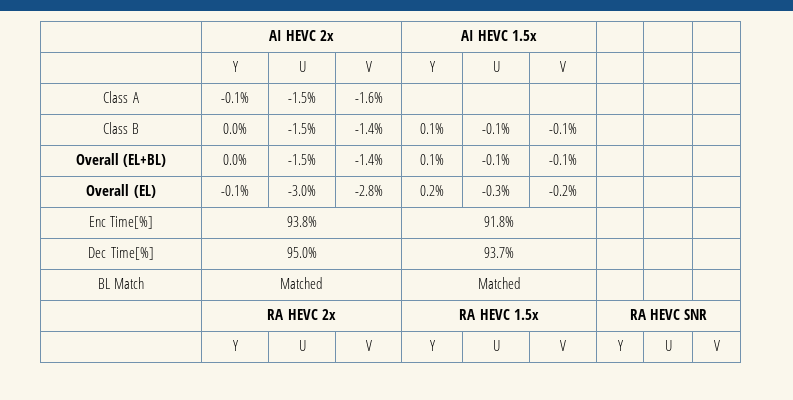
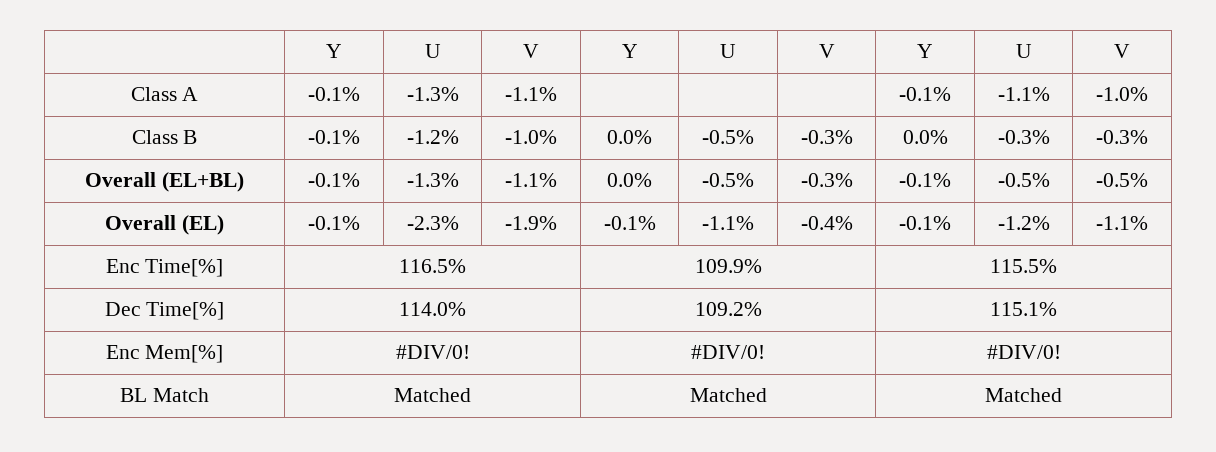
[268,30,335,41] [460,30,538,41] [232,61,239,72] [298,61,306,72] [365,61,372,72] [429,61,436,72] [492,61,500,72] [560,61,566,72] [103,91,139,103] [221,92,249,103] [288,92,316,103] [354,92,383,103] [102,122,140,134] [223,123,247,134] [288,123,316,134] [354,123,383,134] [420,123,444,134] [482,123,510,134] [549,123,577,134] [75,153,167,167] [223,154,247,165] [288,154,316,165] [354,154,383,165] [420,154,444,165] [482,154,510,165] [549,154,577,165] [86,184,156,198] [221,185,249,196] [288,185,316,196] [354,185,383,196] [420,185,444,196] [482,185,510,196] [549,185,577,196] [88,216,154,229] [286,216,317,227] [484,216,514,227] [88,247,154,260] [286,247,317,258] [484,247,514,258] [97,277,145,289] [280,277,323,289] [477,277,521,289] [267,309,336,320] [459,309,539,320] [629,309,708,320] | AI HEVC 2x | AI HEVC 1.5x | | | // | Y | U | V | Y | U | V | | | // Class A | -0.1% | -1.5% | -1.6% | | | | | | // Class B | 0.0% | -1.5% | -1.4% | 0.1% | -0.1% | -0.1% | | | // Overall (EL+BL) | 0.0% | -1.5% | -1.4% | 0.1% | -0.1% | -0.1% | | | // Overall (EL) | -0.1% | -3.0% | -2.8% | 0.2% | -0.3% | -0.2% | | | // Enc Time[%] | 93.8% | 91.8% | | | // Dec Time[%] | 95.0% | 93.7% | | | // BL Match | Matched | Matched | | | // | RA HEVC 2x | RA HEVC 1.5x | RA HEVC SNR // -> (326, 51) none
(720, 345) none -> [130,87,199,101] [308,87,360,101] [406,87,459,101] [505,87,557,101] [899,87,951,101] [997,87,1050,101] [1096,87,1148,101] [131,130,198,144] [308,130,360,144] [406,130,459,144] [505,130,557,144] [607,130,652,144] [702,130,754,144] [800,130,853,144] [902,130,948,144] [997,130,1050,144] [1096,130,1148,144] [85,172,244,192] [308,173,360,187] [406,173,459,187] [505,173,557,187] [607,173,652,187] [702,173,754,187] [800,173,853,187] [899,173,951,187] [997,173,1050,187] [1096,173,1148,187] [105,215,224,235] [308,216,360,230] [406,216,459,230] [505,216,557,230] [603,216,656,230] [702,216,754,230] [800,216,853,230] [899,216,951,230] [997,216,1050,230] [1096,216,1148,230] [105,259,224,277] [399,259,466,273] [694,259,762,273] [990,259,1057,273] [104,302,225,320] [399,302,466,316] [694,302,762,316] [990,302,1057,316] [105,345,224,363] [395,345,470,359] [691,345,765,359] [986,345,1061,359] [120,388,209,402] [394,388,471,402] [689,388,767,402] [985,388,1062,402] // Class A | -0.1% | -1.3% | -1.1% | | | | -0.1% | -1.1% | -1.0% // Class B | -0.1% | -1.2% | -1.0% | 0.0% | -0.5% | -0.3% | 0.0% | -0.3% | -0.3% // Overall (EL+BL) | -0.1% | -1.3% | -1.1% | 0.0% | -0.5% | -0.3% | -0.1% | -0.5% | -0.5% // Overall (EL) | -0.1% | -2.3% | -1.9% | -0.1% | -1.1% | -0.4% | -0.1% | -1.2% | -1.1% // Enc Time[%] | 116.5% | 109.9% | 115.5% // Dec Time[%] | 114.0% | 109.2% | 115.1% // Enc Mem[%] | #DIV/0! | #DIV/0! | #DIV/0! // BL Match | Matched | Matched | Matched

